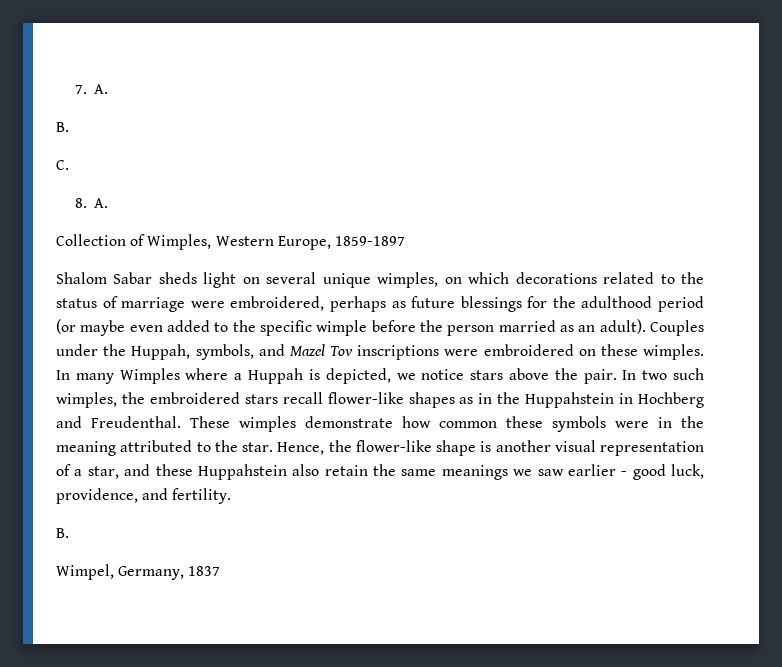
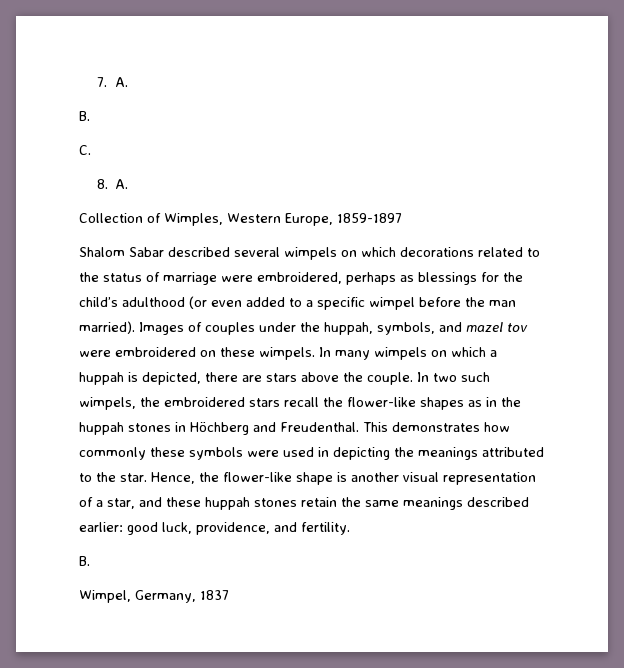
[158,272,439,288] sheds light on several unique wimples, -> [168,247,337,260] described several wimpels
[411,296,456,308] future -> (414, 278) none
[581,296,704,312] [56,319,704,336] adulthood period (or maybe even added to the specific wimple before the person married as an adult). Couples -> [79,296,516,310] [79,321,255,335] child’s adulthood (or even added to a specific wimpel before the man married). Images of couples
[131,344,191,360] Huppah, -> [324,322,373,335] huppah,
[289,344,440,360] Mazel Tov inscriptions -> [466,322,528,332] mazel tov
[642,344,704,360] wimples. -> [259,347,315,360] wimpels.
[119,368,465,384] Wimples where a Huppah is depicted, we notice -> [374,347,497,360] [79,372,262,385] wimpels on which a huppah is depicted, there are
[583,369,617,384] pair. -> [367,372,413,385] couple.
[56,392,117,408] wimples, -> [79,397,136,410] wimpels,
(323, 398) none -> [323,397,343,407] the
[525,392,704,408] [56,416,704,432] [56,441,116,456] Huppahstein in Hochberg and Freudenthal. These wimples demonstrate how common these symbols were in the meaning -> [79,421,510,435] [79,447,478,460] huppah stones in Höchberg and Freudenthal. This demonstrates how commonly these symbols were used in depicting the meanings
[197,464,320,480] Huppahstein also -> [205,497,297,510] huppah stones
[513,464,628,476] we saw earlier - -> [467,497,529,507] [79,522,123,532] described earlier:

